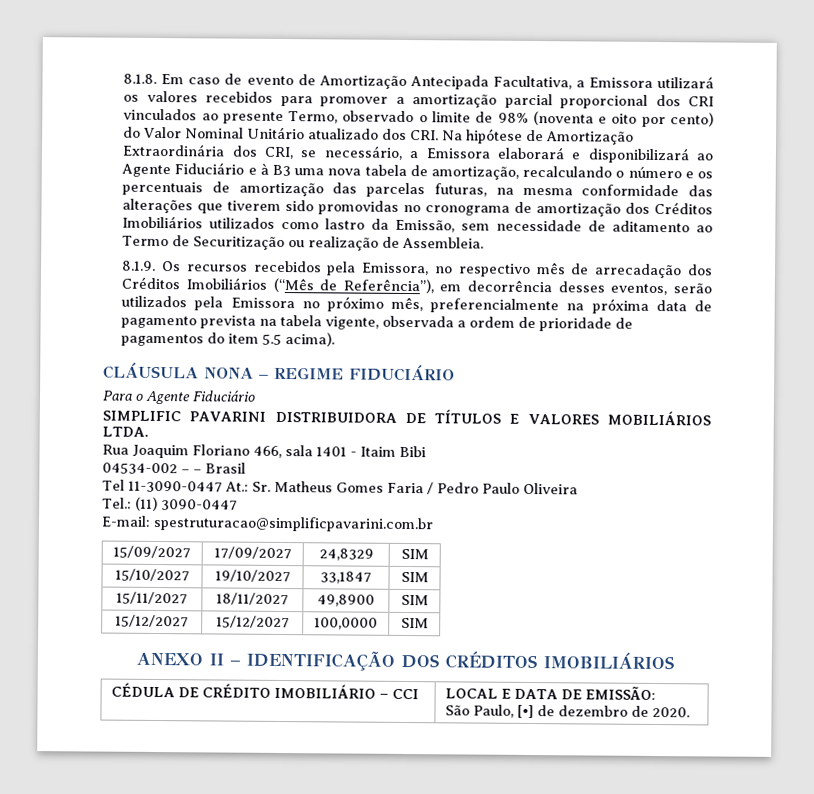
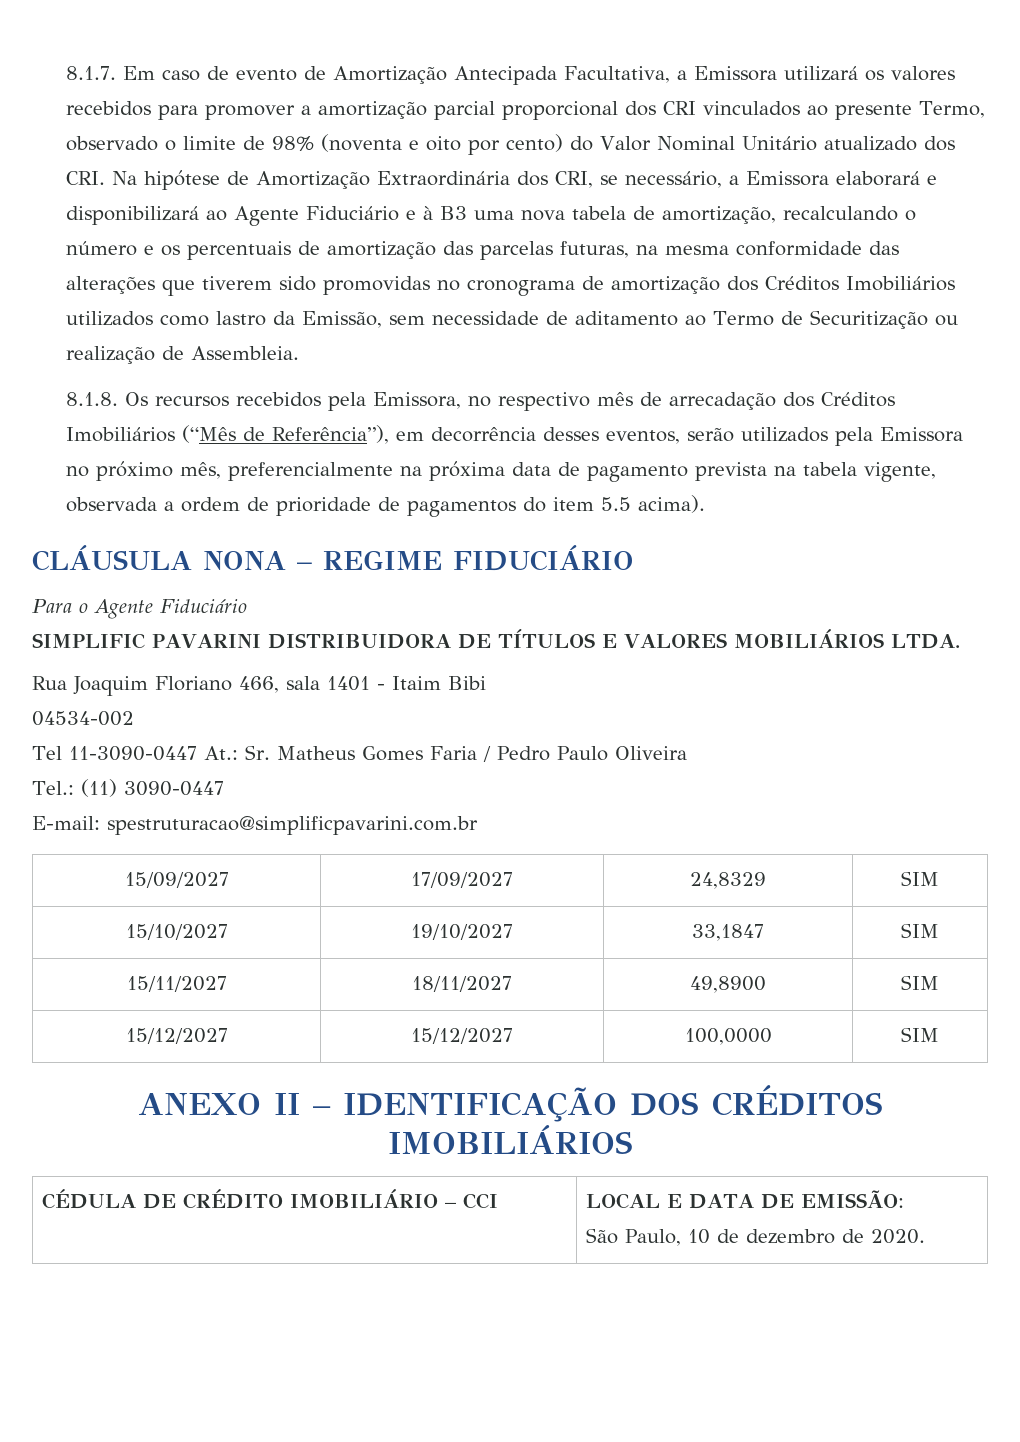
[123,73,158,84] 8.1.8. -> [65,66,116,80] 8.1.7.
[122,260,157,271] 8.1.9. -> [65,392,118,406] 8.1.8.
[181,462,246,474] – – Brasil -> (134, 718) none
[517,704,535,719] [•] -> [687,1229,710,1244] 10

